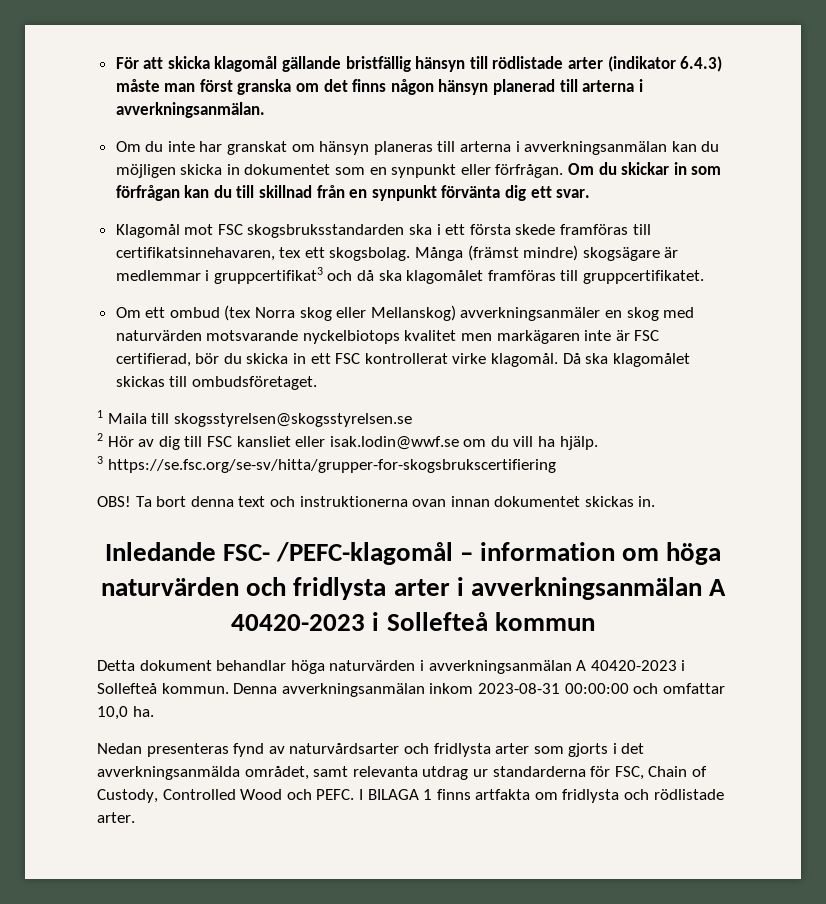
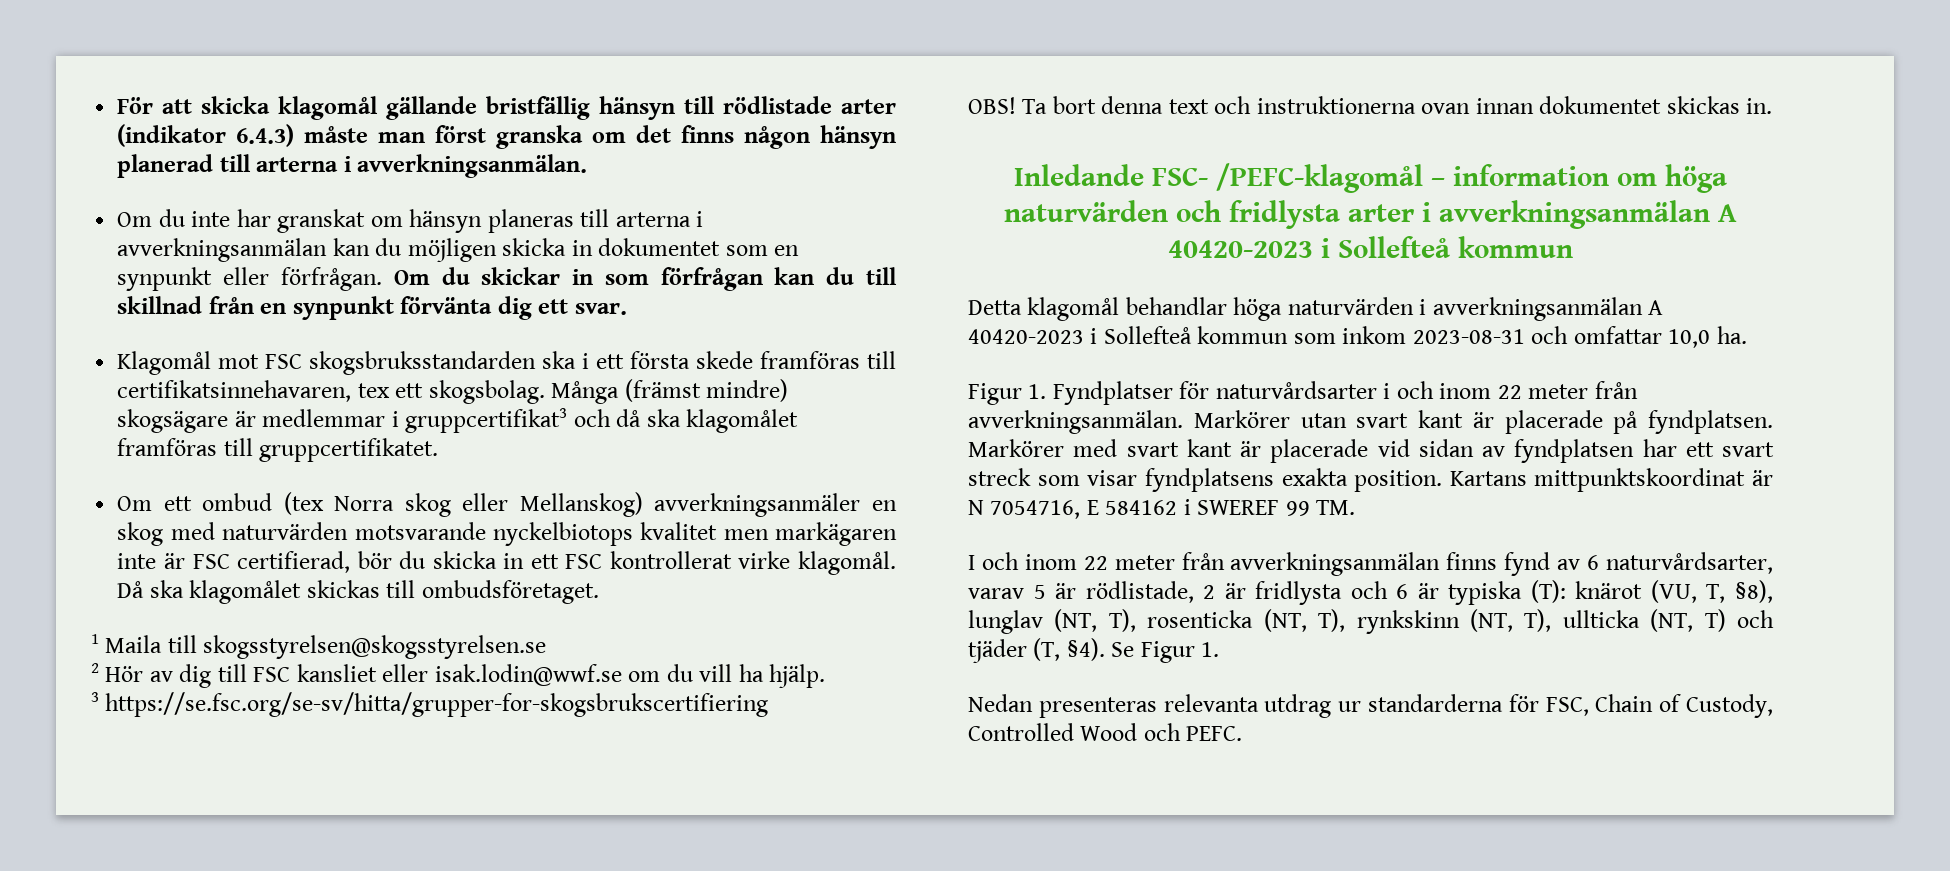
[139,660,212,671] dokument -> [1027,297,1120,321] klagomål
[161,683,425,697] kommun. Denna avverkningsanmälan -> [1197,326,1336,344] kommun som
[564,683,629,694] 00:00:00 -> (1525, 336) none
[97,743,645,757] [97,766,349,780] Nedan presenteras fynd av naturvårdsarter och fridlysta arter som gjorts i det avverkningsanmälda området, samt -> [968,381,1638,405] [968,410,1773,434] [968,439,1774,463] [968,468,1773,492] [968,499,1356,519] [968,552,1773,576] [968,580,1773,605] [968,609,1774,634] [968,638,1220,663] [968,694,1157,718] Figur 1. Fyndplatser för naturvårdsarter i och inom 22 meter från avverkningsanmälan. Markörer utan svart kant är placerade på fyndplatsen. Markörer med svart kant är placerade vid sidan av fyndplatsen har ett svart streck som visar fyndplatsens exakta position. Kartans mittpunktskoordinat är N 7054716, E 584162 i SWEREF 99 TM. // I och inom 22 meter från avverkningsanmälan finns fynd av 6 naturvårdsarter, varav 5 är rödlistade, 2 är fridlysta och 6 är typiska (T): knärot (VU, T, §8), lunglav (NT, T), rosenticka (NT, T), rynkskinn (NT, T), ullticka (NT, T) och tjäder (T, §4). Se Figur 1. // Nedan presenteras
[358,789,724,803] [97,812,135,823] I BILAGA 1 finns artfakta om fridlysta och rödlistade arter. -> (1243, 733) none

